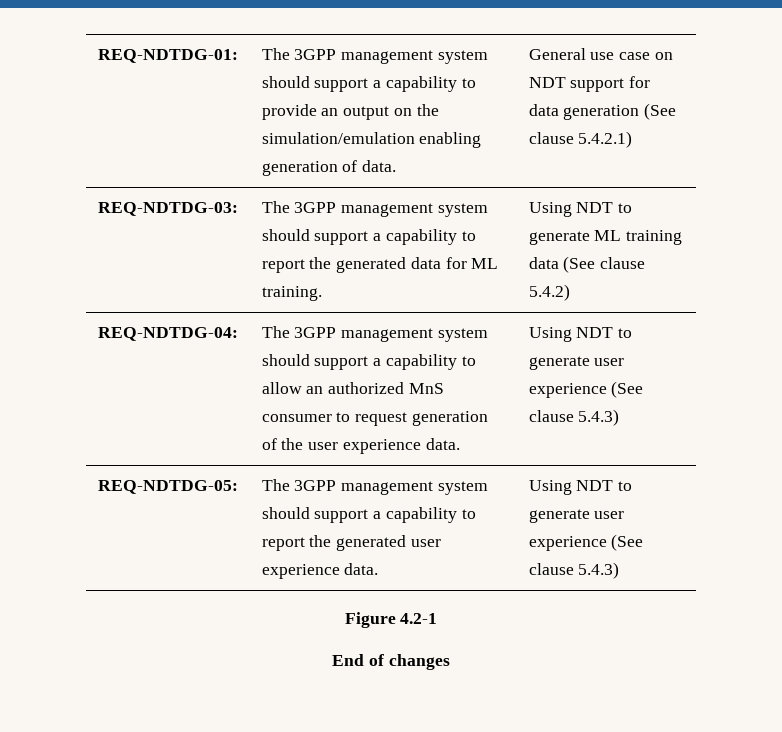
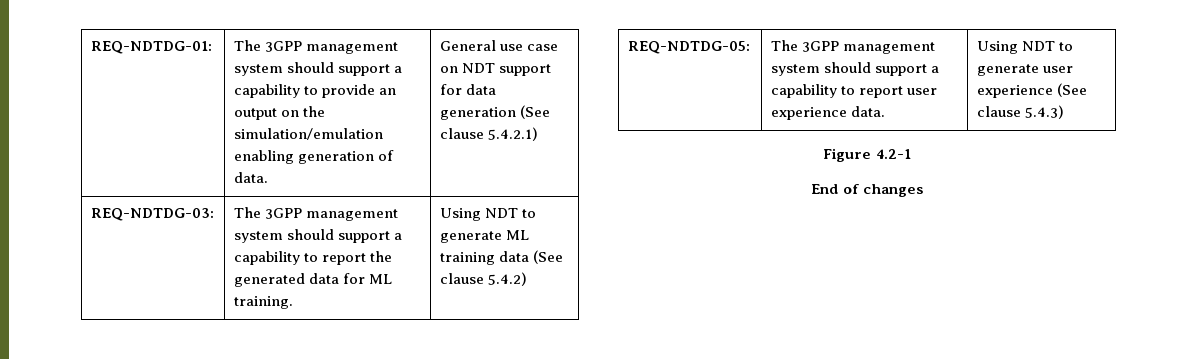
[97,327,238,341] [261,326,488,342] [261,354,476,370] [261,382,444,394] [261,411,488,426] [261,438,460,454] [528,327,633,342] [528,356,625,370] [528,381,644,398] [528,409,620,426] // REQ-NDTDG-04: | The 3GPP management system should support a capability to allow an authorized MnS consumer to request generation of the user experience data. | Using NDT to generate user experience (See clause 5.4.3) -> (527, 279) none
[309,535,407,551] the generated -> (903, 92) none

